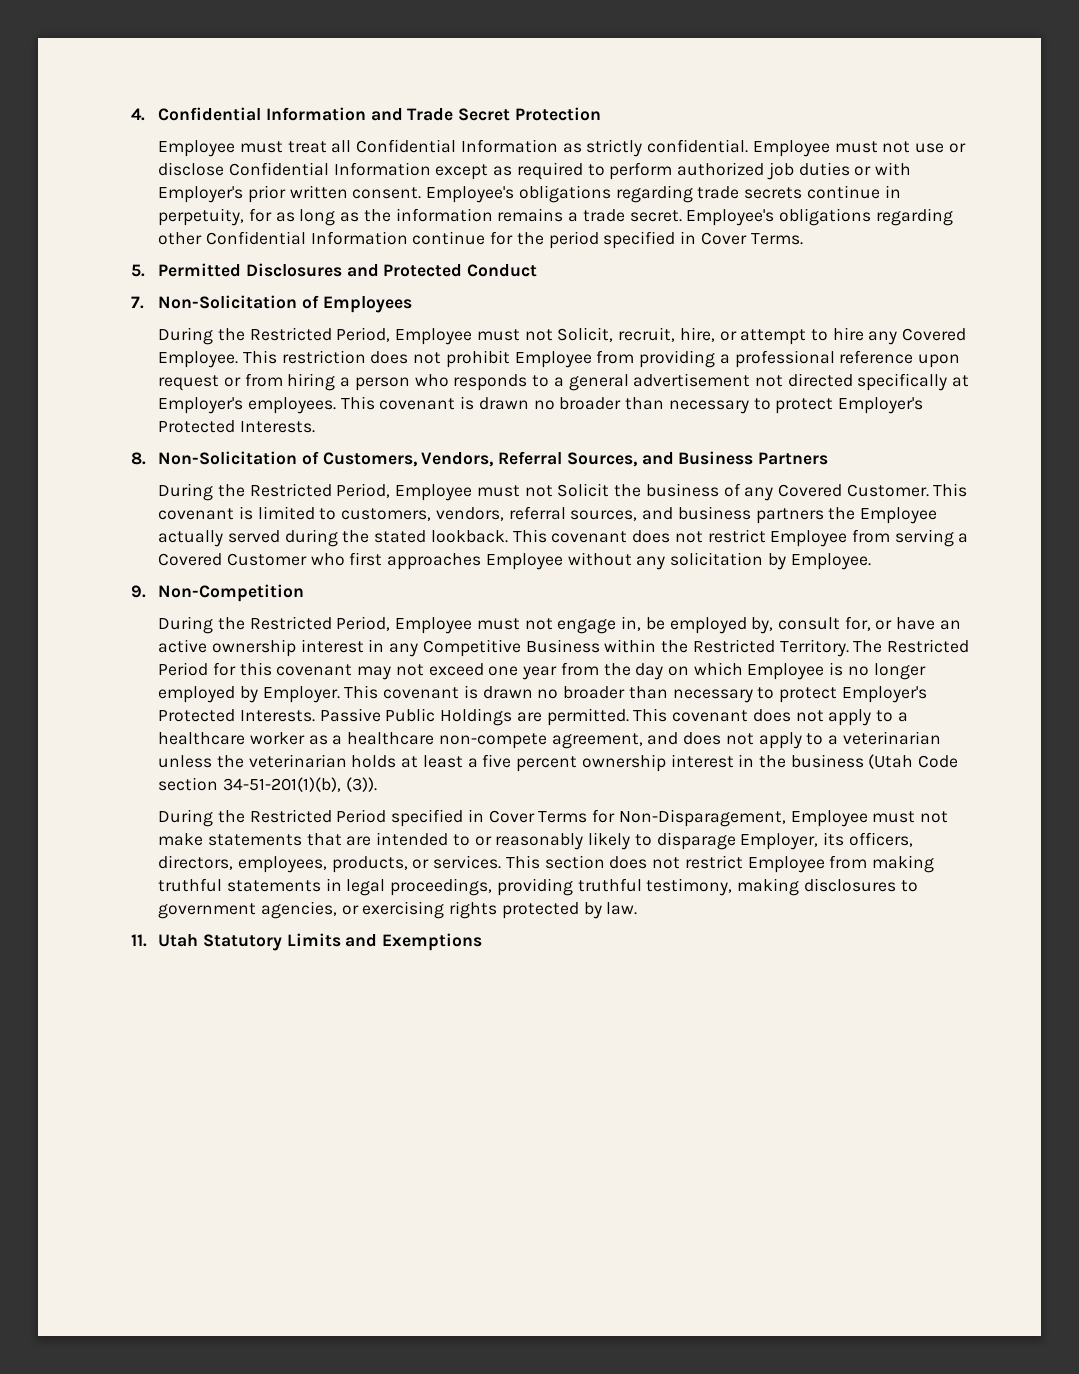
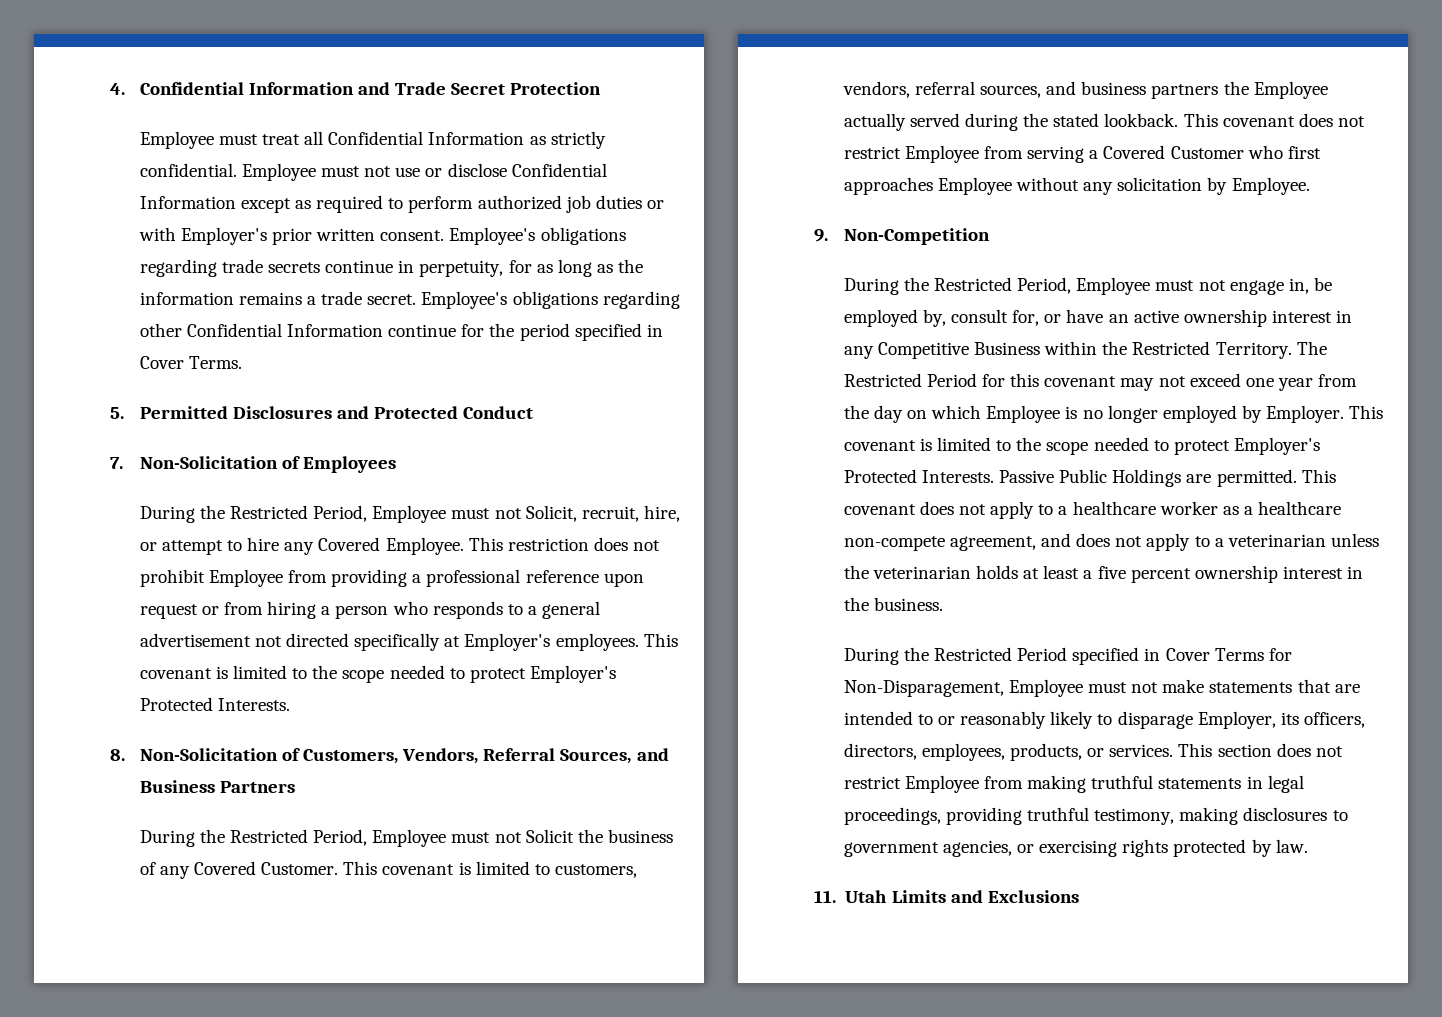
[478,397,749,414] drawn no broader than necessary -> [233,665,445,683] limited to the scope needed
[482,686,753,703] drawn no broader than necessary -> [937,437,1149,455] limited to the scope needed
[790,754,959,769] [158,777,377,792] business (Utah Code section 34-51-201(1)(b), (3)). -> [873,597,943,611] business.
[202,934,282,951] Statutory -> (888, 896) none
[382,933,483,951] Exemptions -> [987,890,1079,903] Exclusions

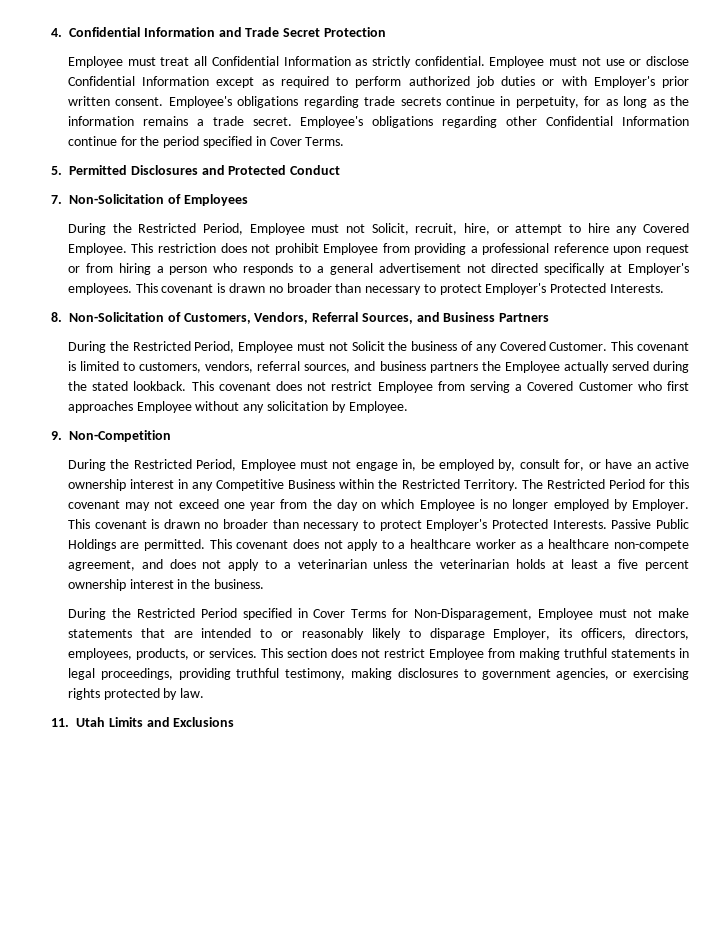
[233,665,445,683] limited to the scope needed -> [229,283,422,295] drawn no broader than necessary
[937,437,1149,455] limited to the scope needed -> [163,519,360,531] drawn no broader than necessary

